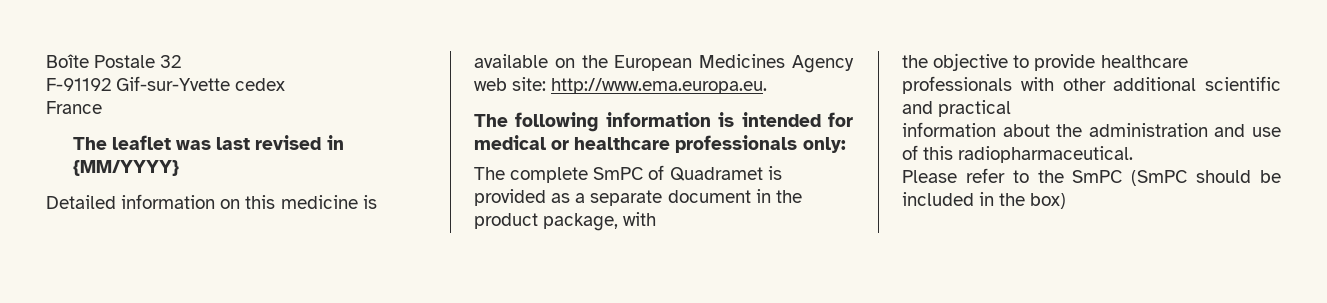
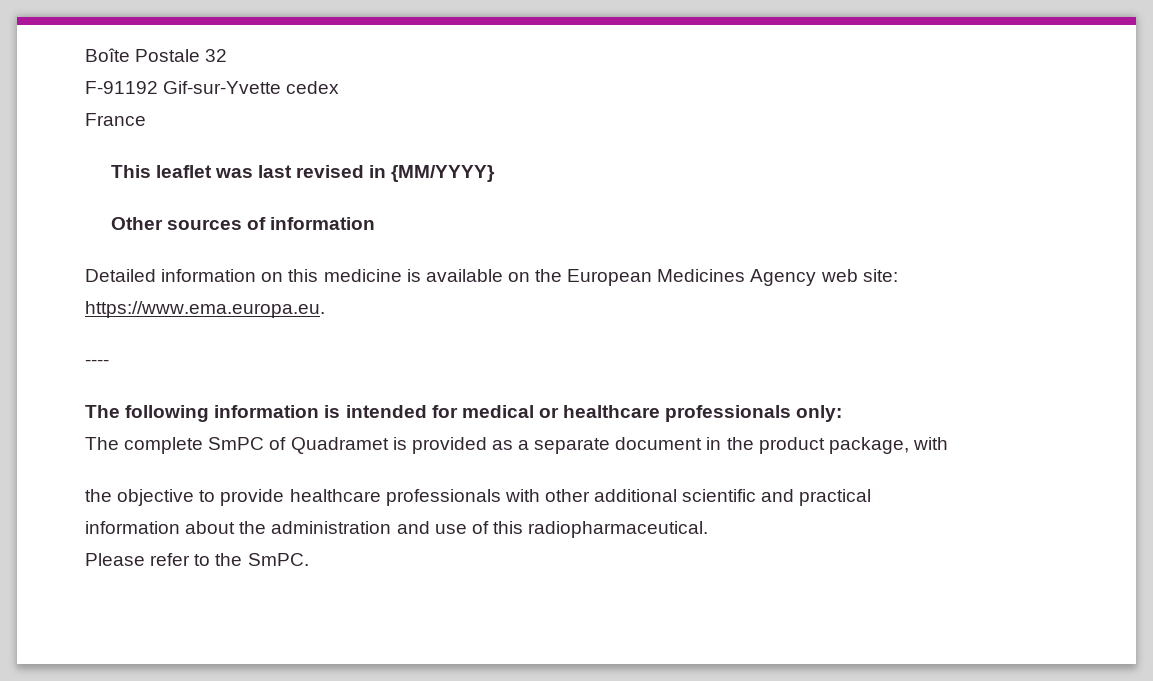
[72,137,107,150] The -> [110,165,151,178] This
(179, 168) none -> [110,217,376,230] // Other sources of information
[551,78,768,94] http://www.ema.europa.eu. -> [85,301,325,318] [85,359,109,366] https://www.ema.europa.eu. // ----
[1072,170,1281,186] [902,192,1067,209] SmPC (SmPC should be included in the box) -> [247,553,309,566] SmPC.

